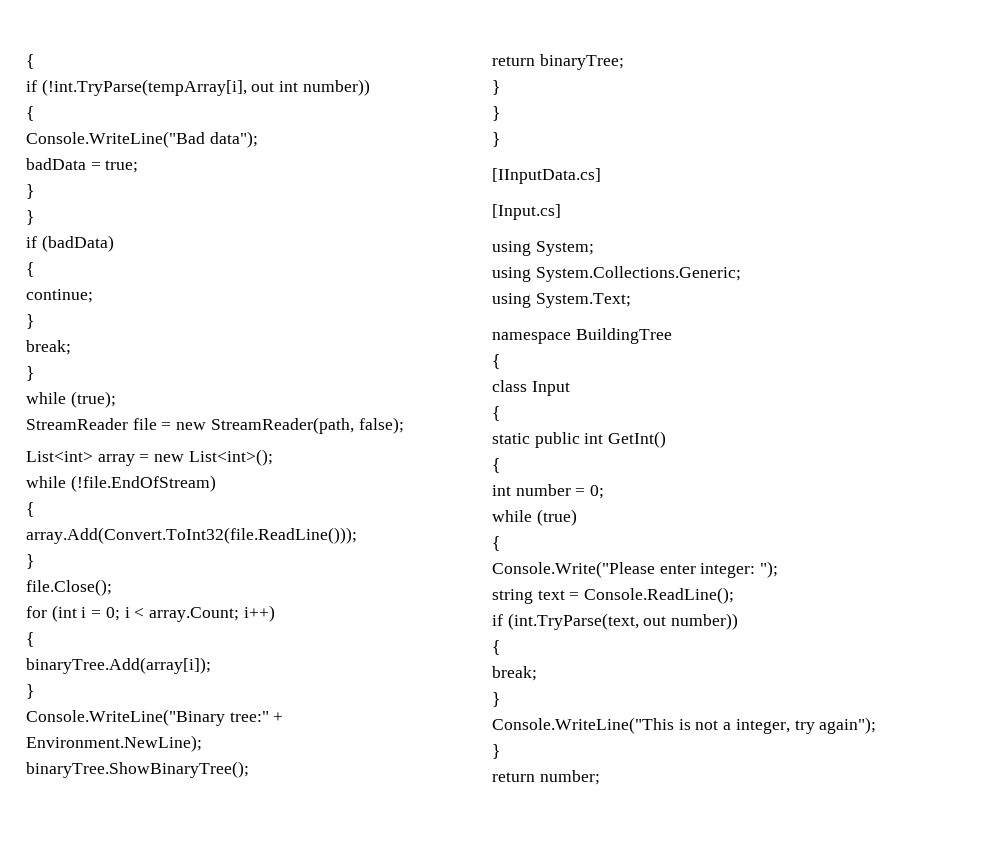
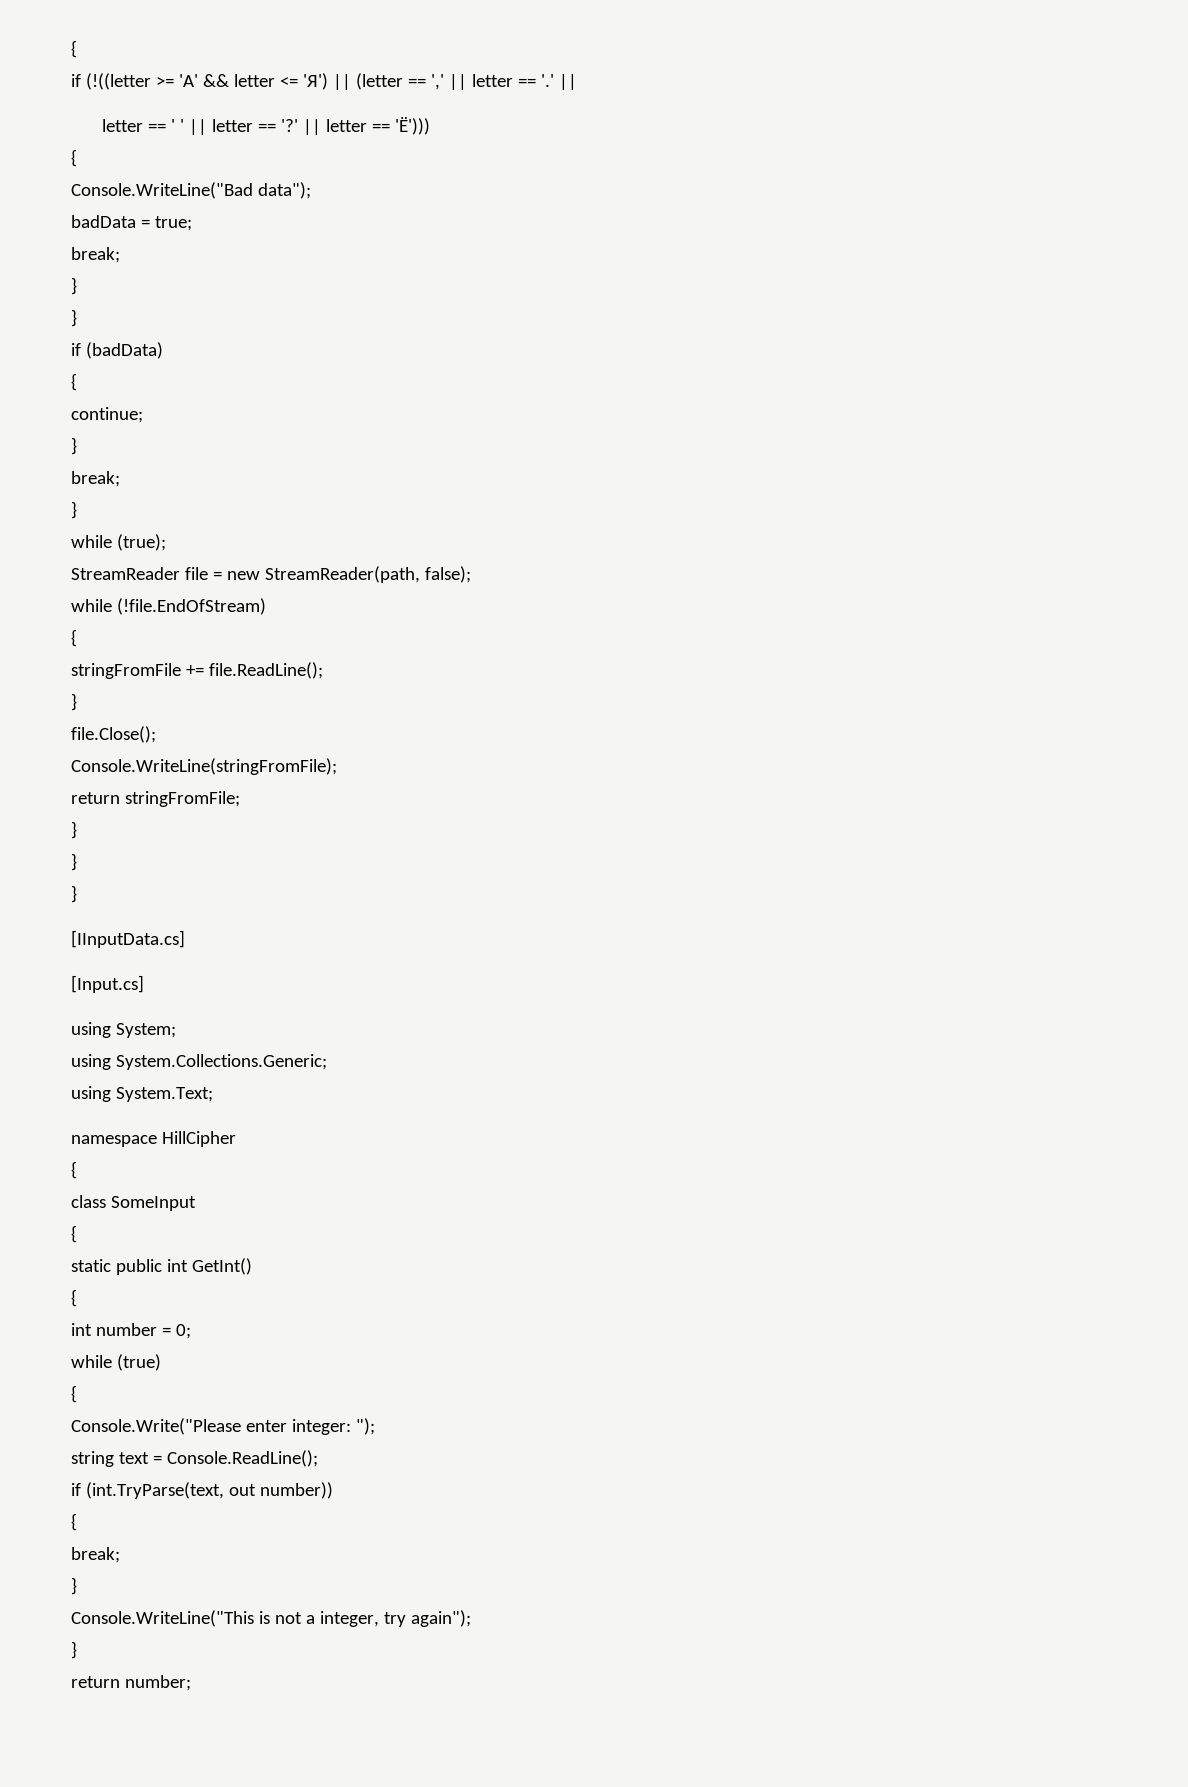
[41,79,370,96] (!int.TryParse(tempArray[i], out int number)) -> [85,73,577,90] [102,117,431,135] (!((letter >= 'А' && letter <= 'Я') || (letter == ',' || letter == '.' || // letter == ' ' || letter == '?' || letter == 'Ё')))
(139, 166) none -> [71,247,120,263] // break;
[26,449,273,466] // List<int> array = new List<int>(); -> (471, 574) none
[26,527,357,544] array.Add(Convert.ToInt32(file.ReadLine())); -> [71,662,323,679] stringFromFile += file.ReadLine();
[26,605,275,622] [26,632,34,647] [26,657,211,674] [26,684,34,699] [26,709,284,726] [26,735,202,752] [26,761,249,778] [492,54,624,70] for (int i = 0; i < array.Count; i++) // { // binaryTree.Add(array[i]); // } // Console.WriteLine("Binary tree:" + Environment.NewLine); // binaryTree.ShowBinaryTree(); // return binaryTree; -> [71,758,337,775] [71,791,240,807] Console.WriteLine(stringFromFile); // return stringFromFile;
[575,328,672,344] BuildingTree -> [161,1131,236,1147] HillCipher
[531,381,570,396] Input -> [110,1196,196,1211] SomeInput

